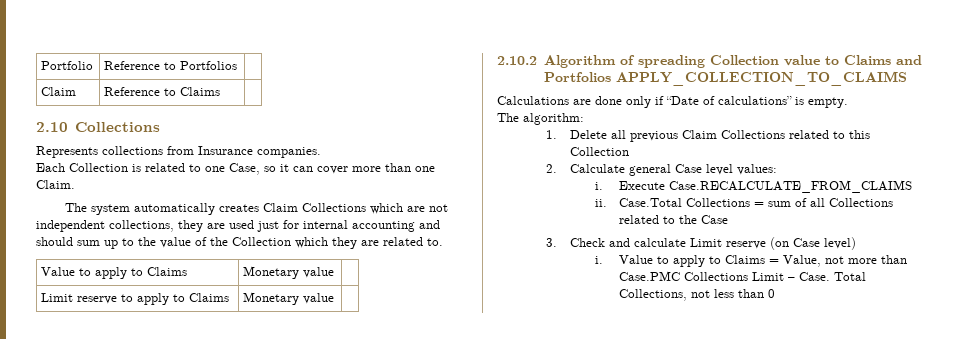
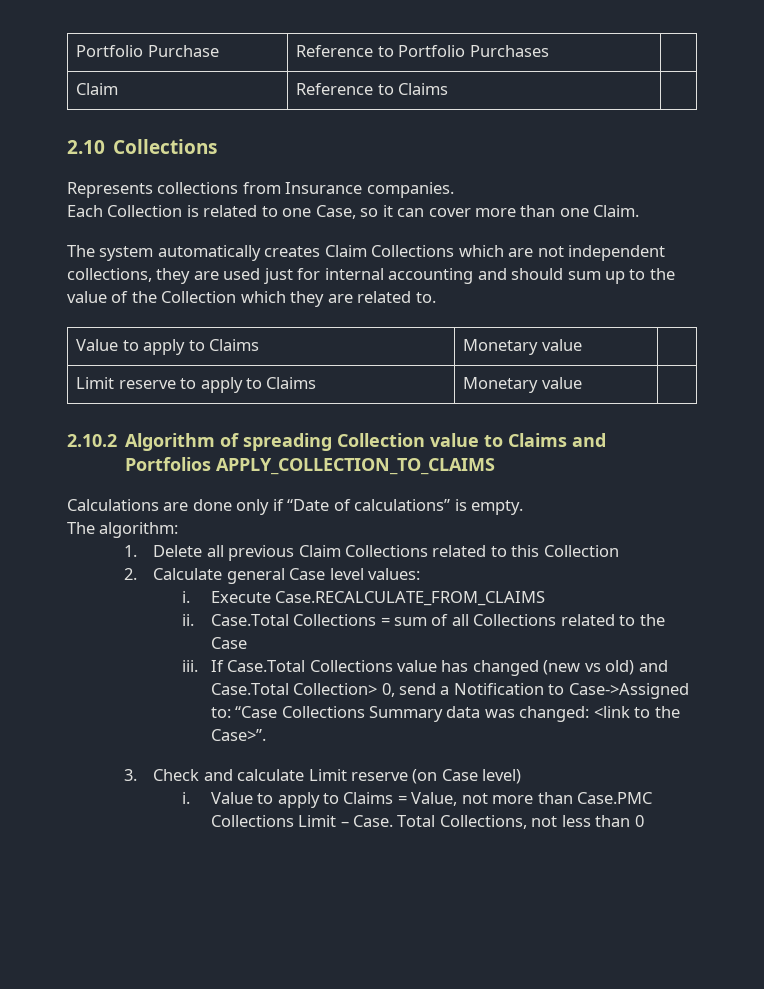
[41,61,94,70] [104,61,238,70] Portfolio | Reference to Portfolios -> [76,45,219,57] [296,45,549,57] Portfolio Purchase | Reference to Portfolio Purchases
(729, 219) none -> [181,660,668,676] [210,683,689,699] [210,706,680,722] [210,729,266,741] // iii. If Case.Total Collections value has changed (new vs old) and Case.Total Collection> 0, send a Notification to Case->Assigned to: “Case Collections Summary data was changed: <link to the Case>”.

